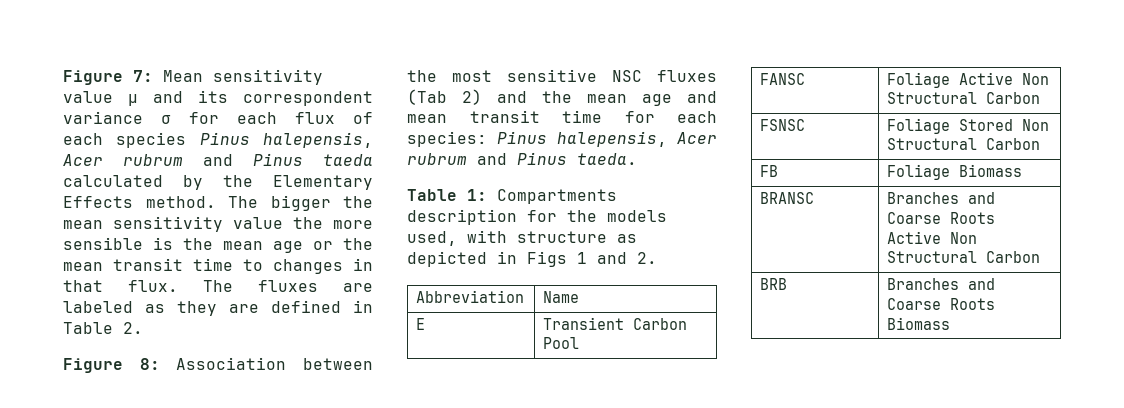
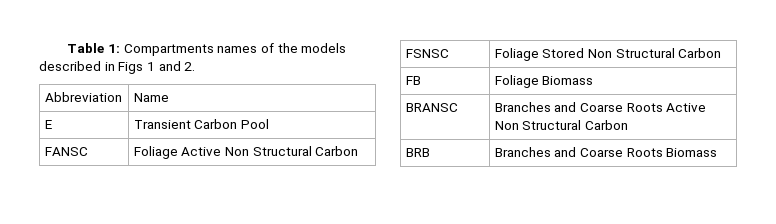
[63,69,323,85] [63,90,373,106] [63,111,373,124] [63,132,373,148] [63,153,373,166] [63,175,373,190] [63,195,373,211] [63,216,373,232] [63,237,373,253] [63,258,373,274] [63,280,373,292] [63,300,373,316] [63,322,143,334] [63,357,373,373] [407,69,717,82] [407,89,717,106] [407,110,717,123] [407,131,717,147] [407,152,637,165] [407,189,617,204] [407,209,667,225] [407,230,637,246] [407,251,487,267] Figure 7: Mean sensitivity value μ and its correspondent variance σ for each flux of each species Pinus halepensis, Acer rubrum and Pinus taeda calculated by the Elementary Effects method. The bigger the mean sensitivity value the more sensible is the mean age or the mean transit time to changes in that flux. The fluxes are labeled as they are defined in Table 2. // Figure 8: Association between the most sensitive NSC fluxes (Tab 2) and the mean age and mean transit time for each species: Pinus halepensis, Acer rubrum and Pinus taeda. // Table 1: Compartments description for the models used, with structure as depicted -> [67,43,347,56] [39,61,101,71] Table 1: Compartments names of the models described

